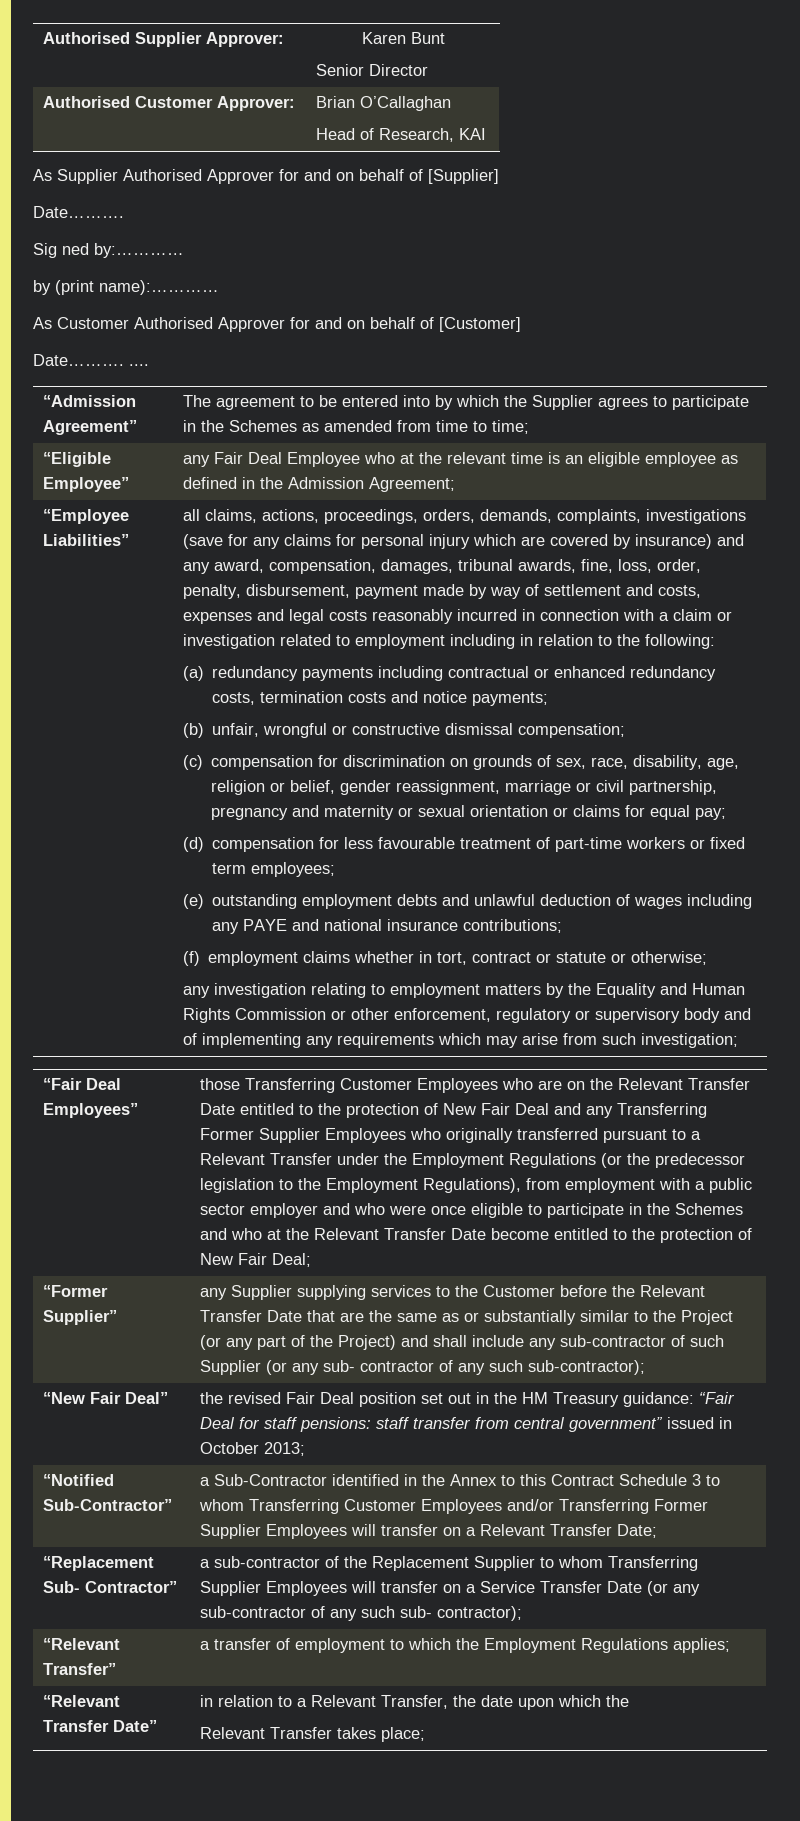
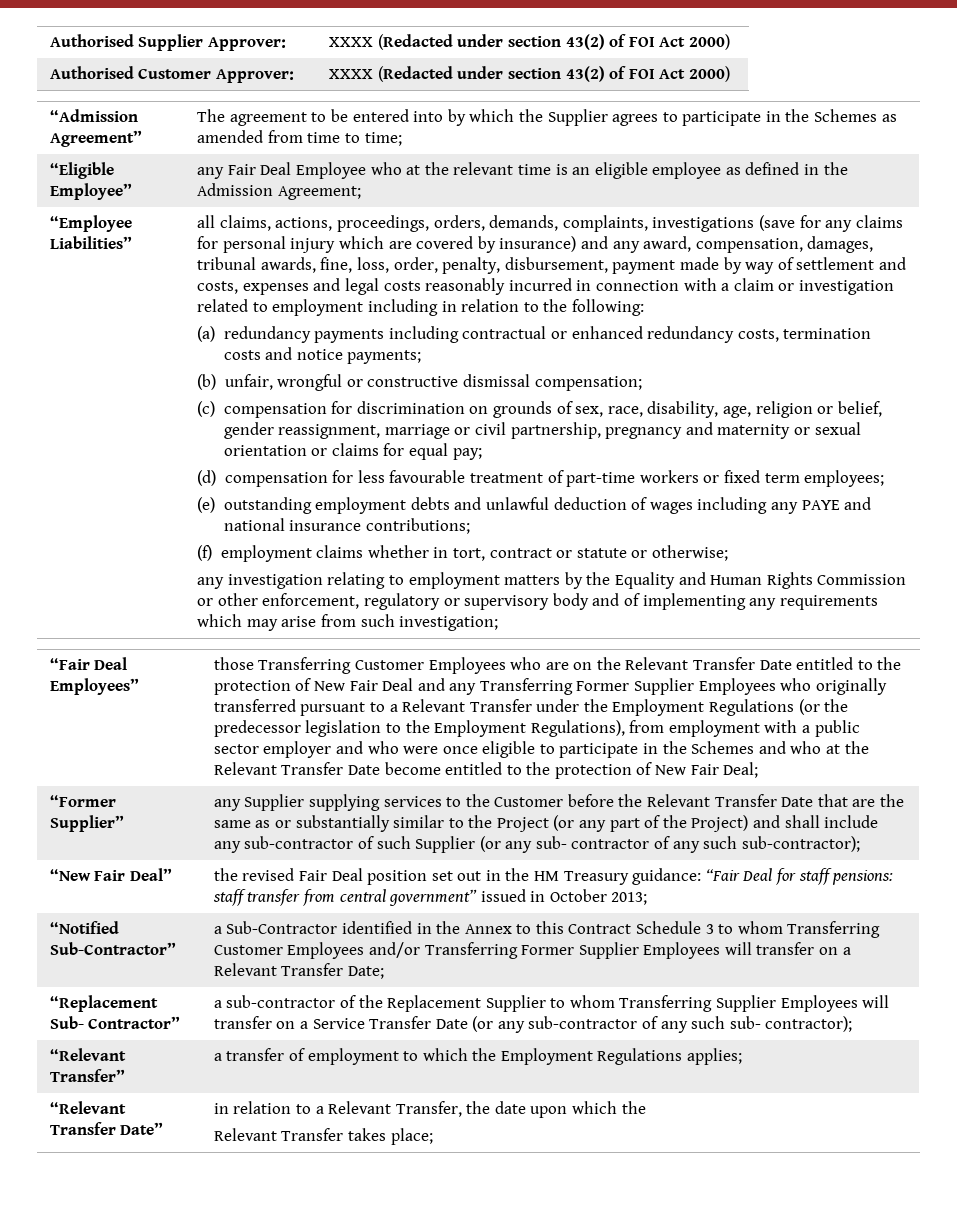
[361,32,445,44] [315,64,428,76] [42,96,295,111] [315,96,451,111] [315,128,486,142] [33,169,499,184] [33,206,124,218] [33,243,184,258] [33,280,219,295] [33,317,521,332] [33,354,149,366] Karen Bunt // Senior Director // Authorised Customer Approver: | Brian O’Callaghan // Head of Research, KAI // As Supplier Authorised Approver for and on behalf of [Supplier] // Date………. // Sig ned by:………… // by (print name):………… // As Customer Authorised Approver for and on behalf of [Customer] // Date………. .... -> [329,34,730,50] [49,66,294,83] [329,66,730,82] XXXX (Redacted under section 43(2) of FOI Act 2000) // Authorised Customer Approver: | XXXX (Redacted under section 43(2) of FOI Act 2000)

